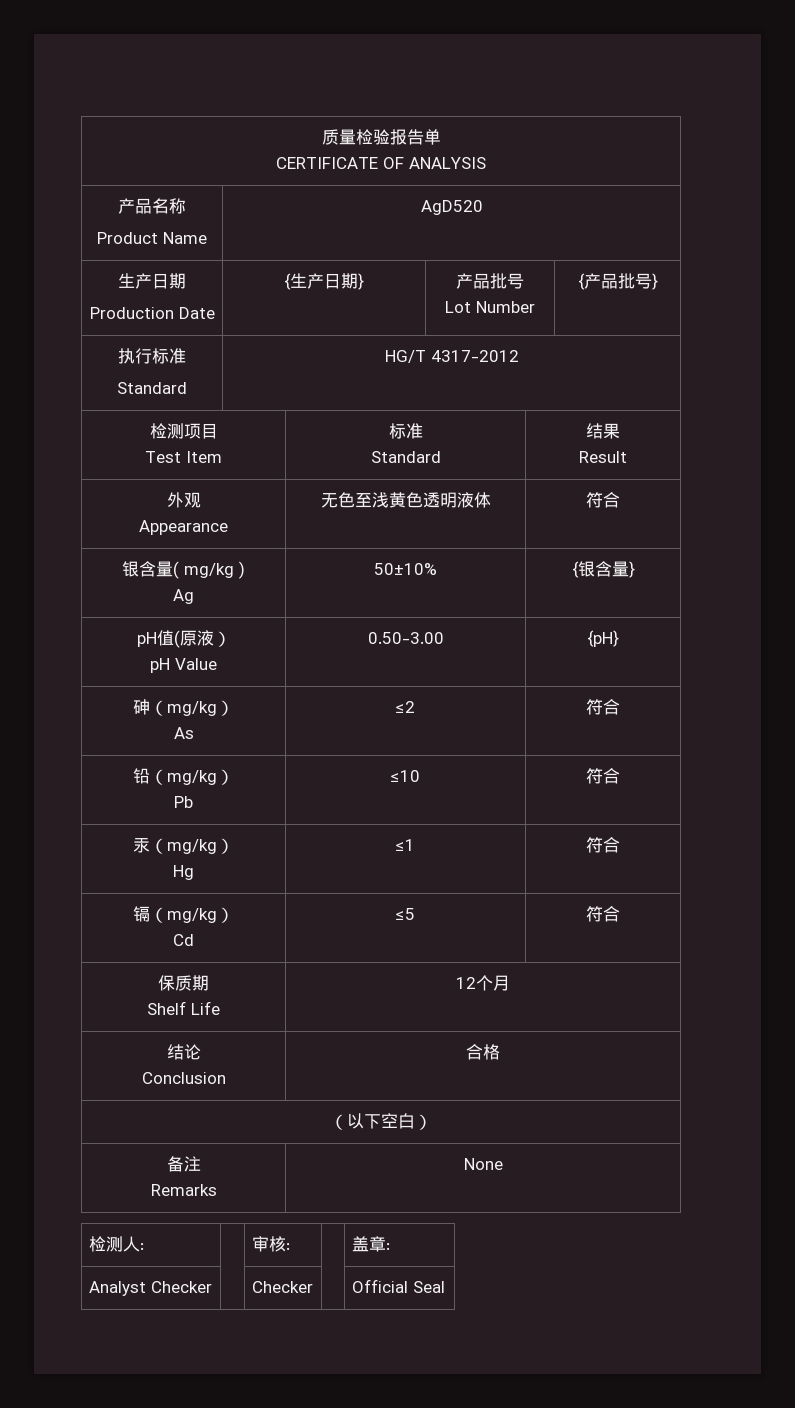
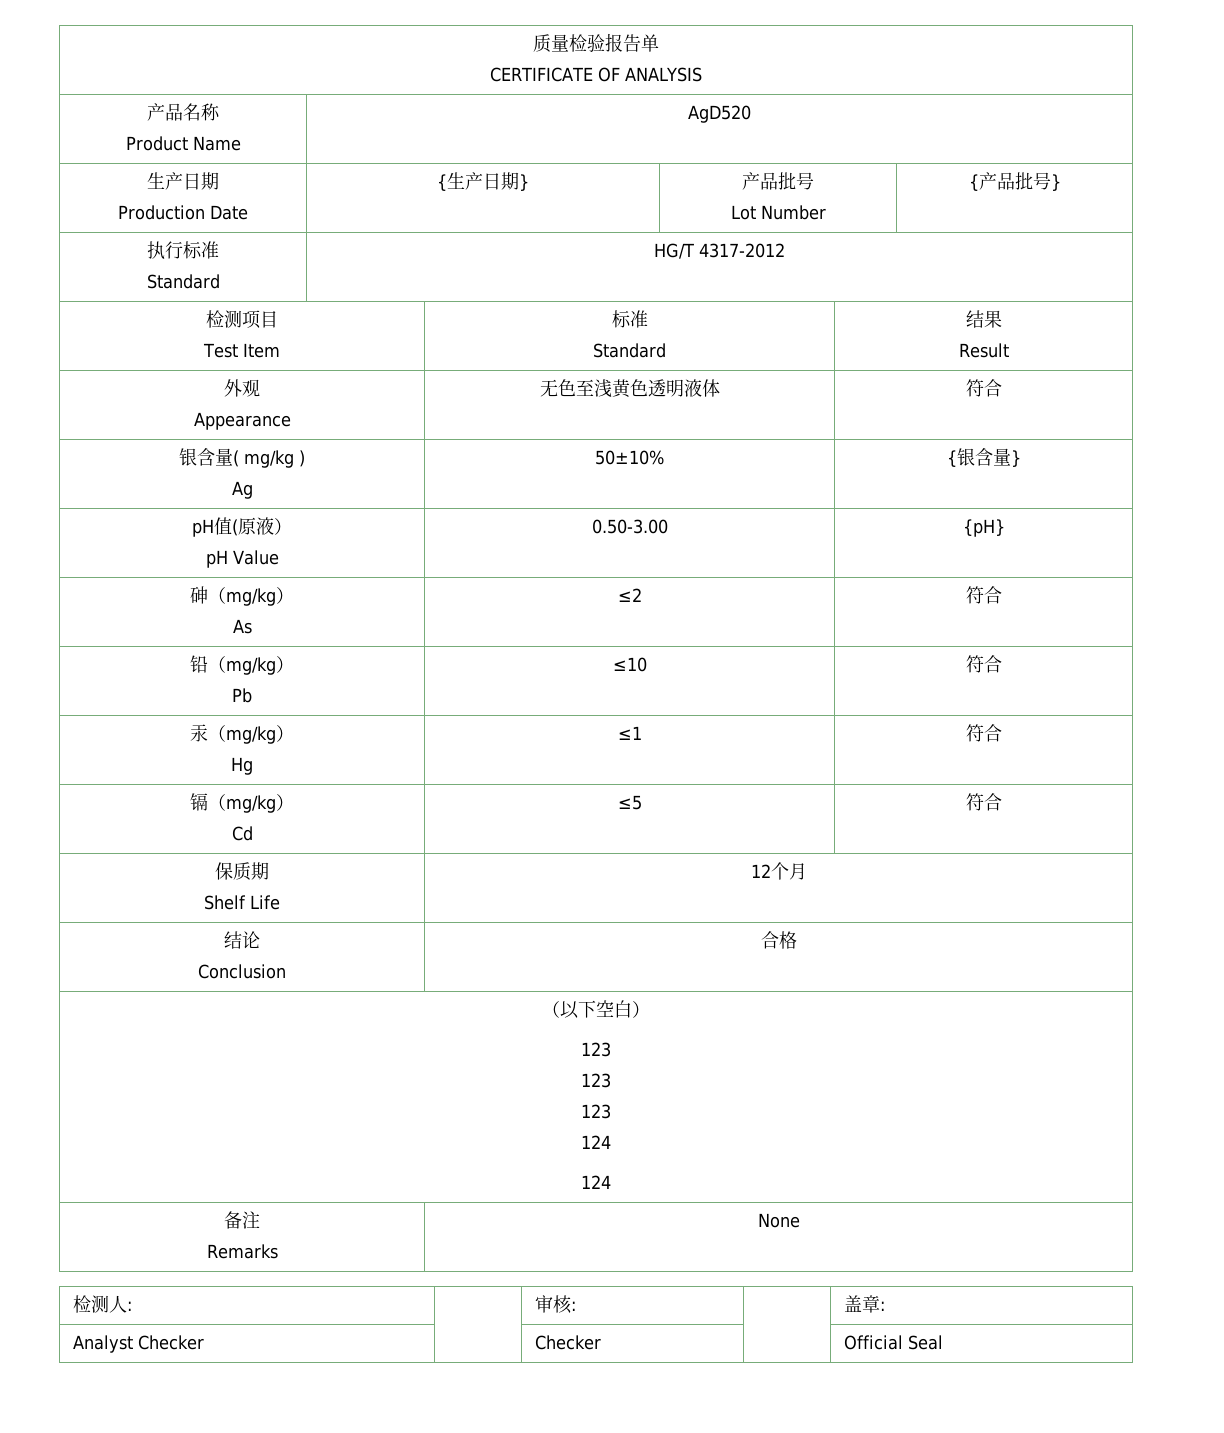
(432, 1122) none -> [581,1042,611,1057] [581,1073,611,1088] [581,1104,611,1119] [581,1135,611,1149] [581,1175,611,1189] // 123 // 123 // 123 // 124 // 124

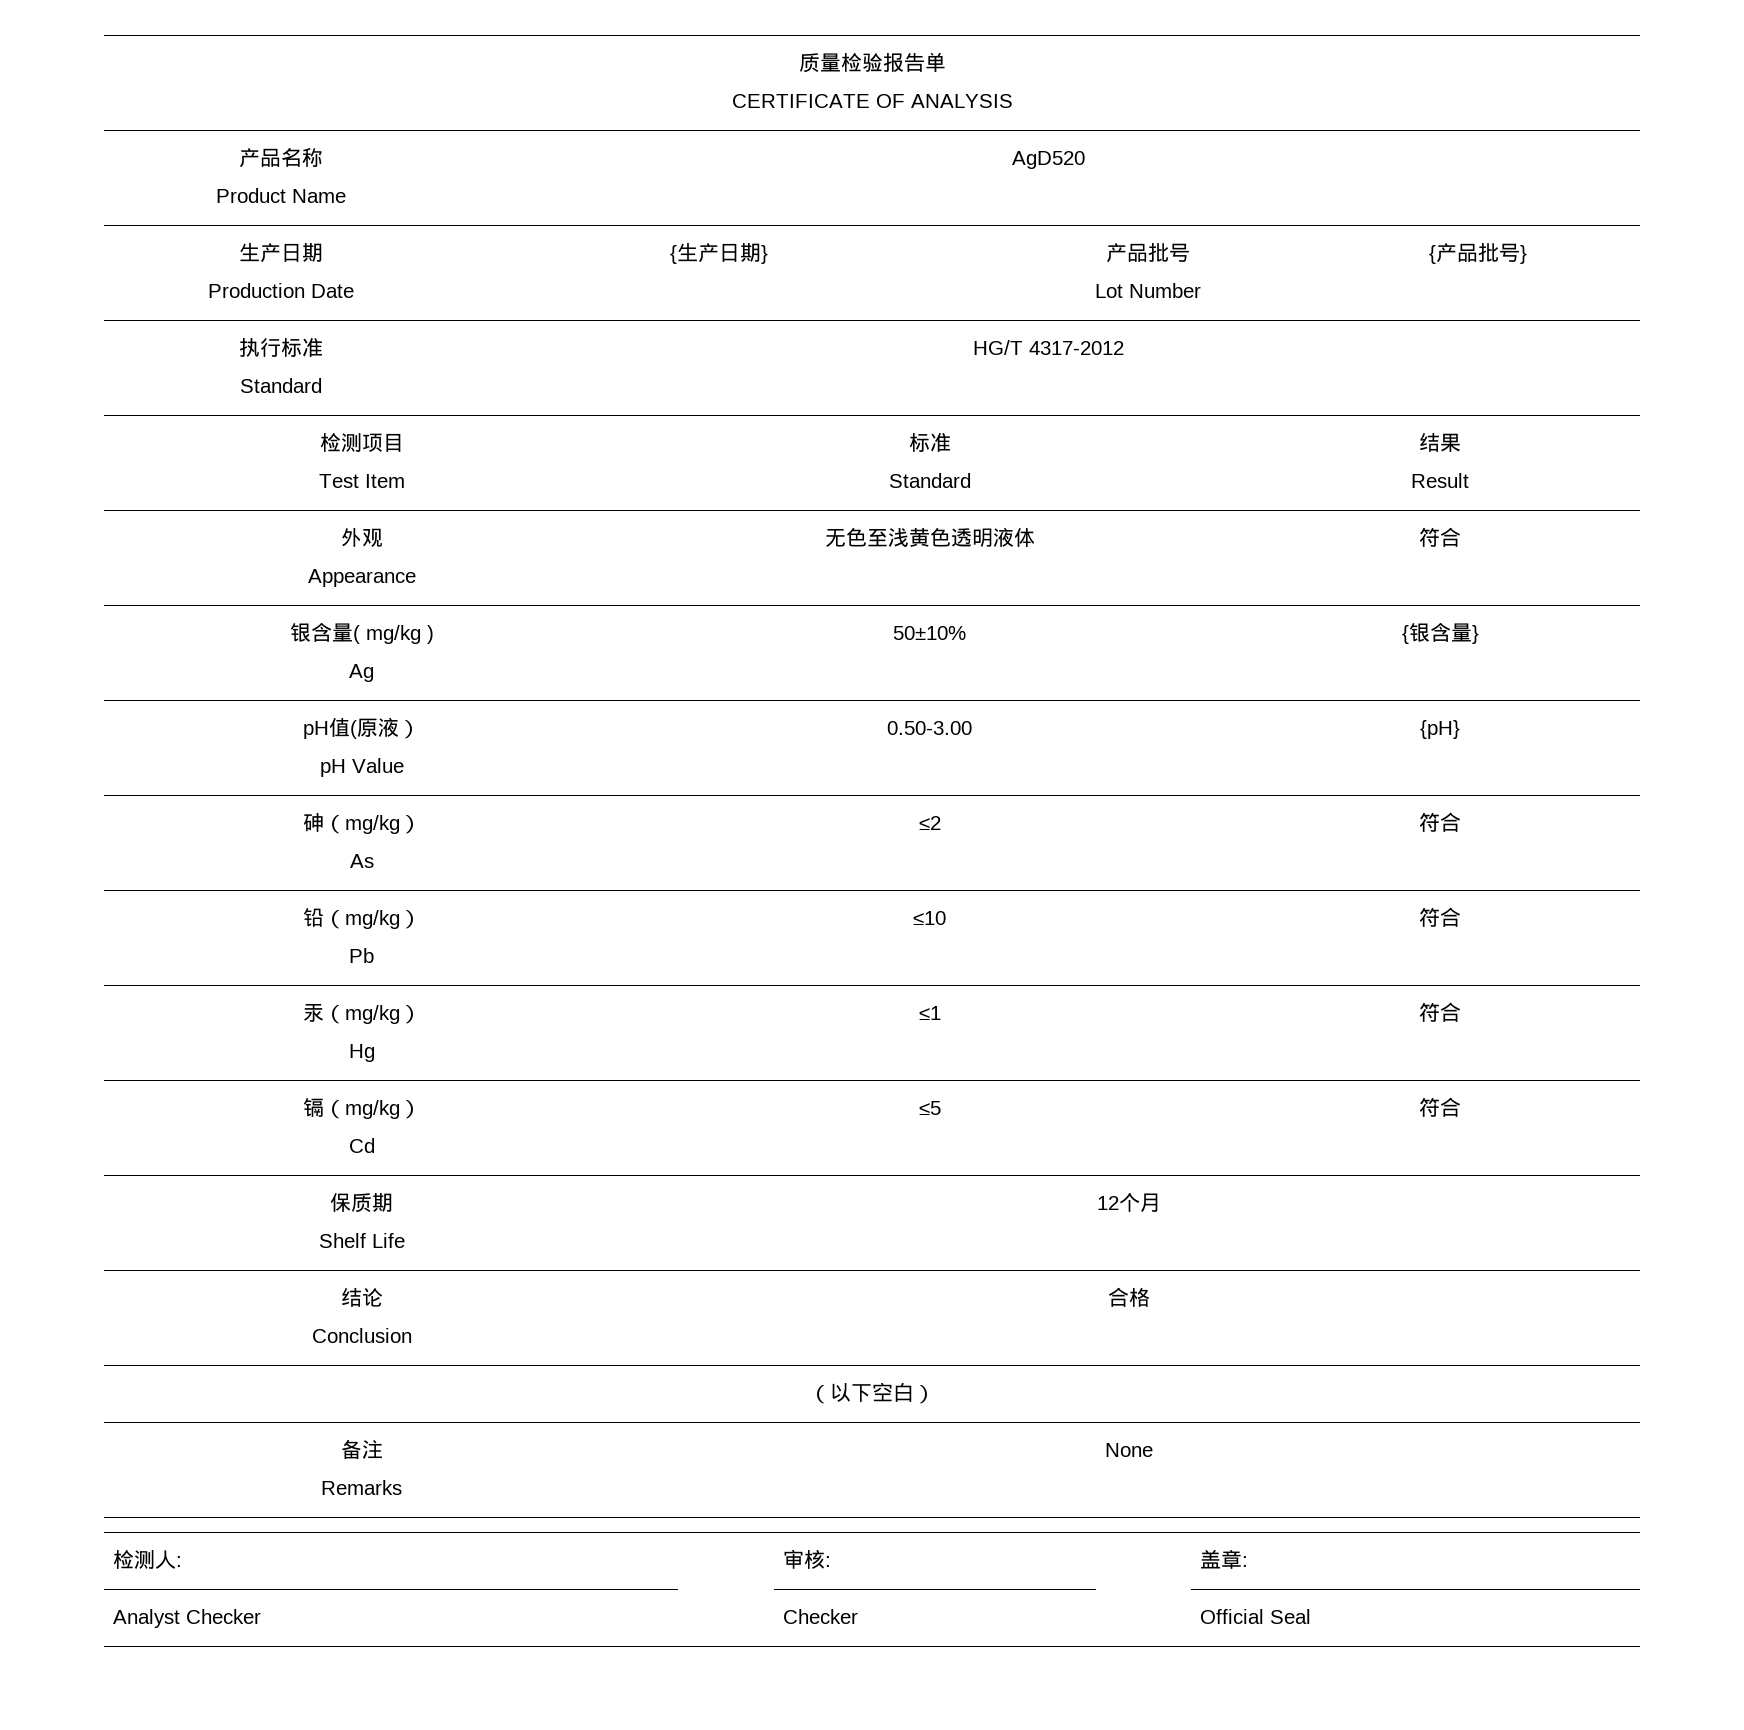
[581,1042,611,1057] [581,1073,611,1088] [581,1104,611,1119] [581,1135,611,1149] [581,1175,611,1189] // 123 // 123 // 123 // 124 // 124 -> (935, 1394) none

